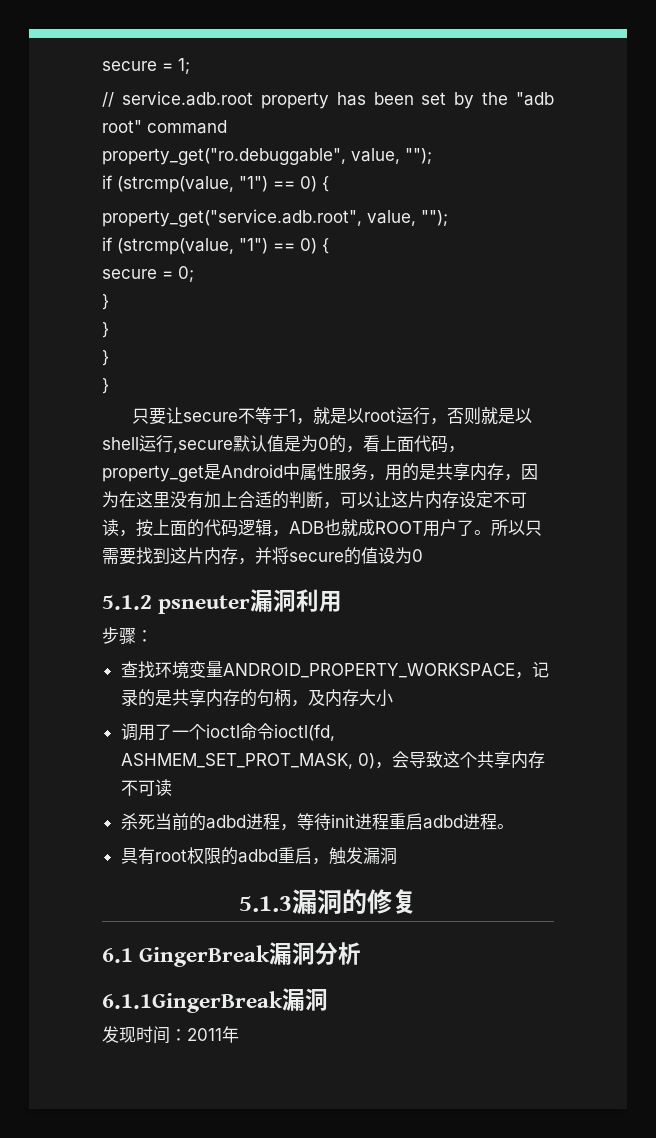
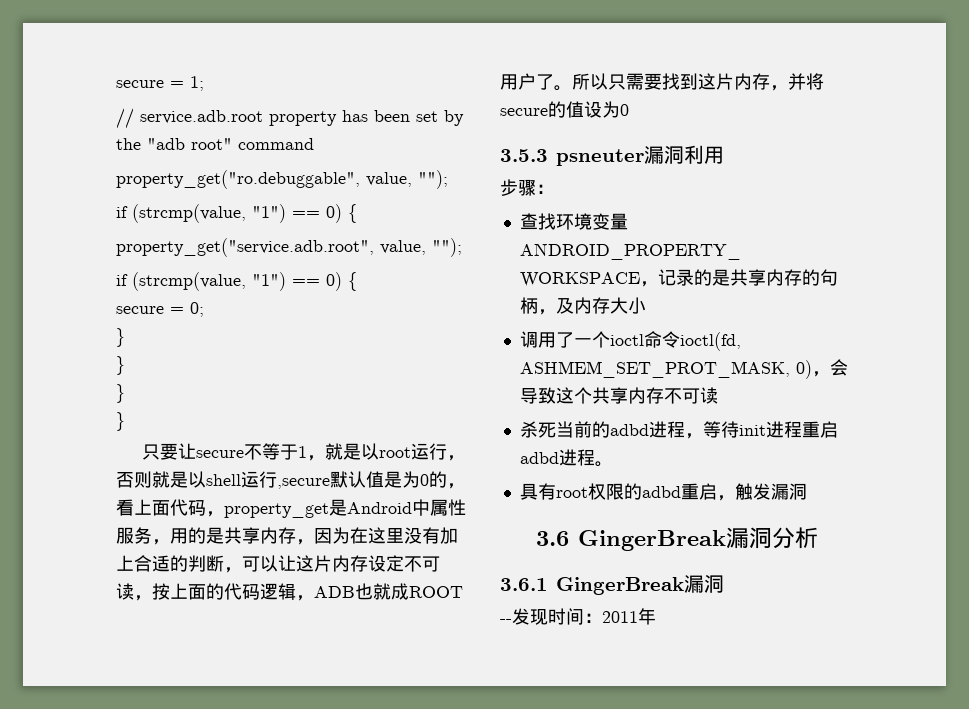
[102,595,152,610] 5.1.2 -> [500,149,548,162] 3.5.3
[239,889,417,914] [102,948,133,963] 5.1.3漏洞的修复 // 6.1 -> [535,531,569,546] 3.6
[102,988,328,1013] 6.1.1GingerBreak漏洞 // -> [500,574,724,595] [500,619,512,623] 3.6.1 GingerBreak漏洞 // --

